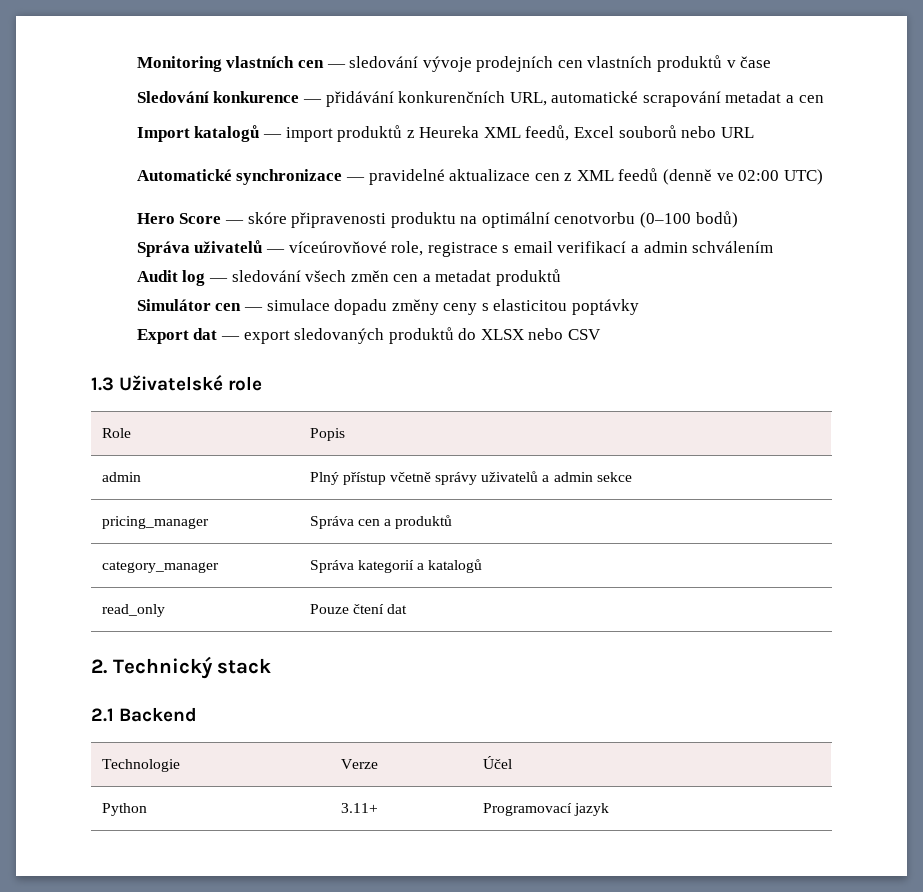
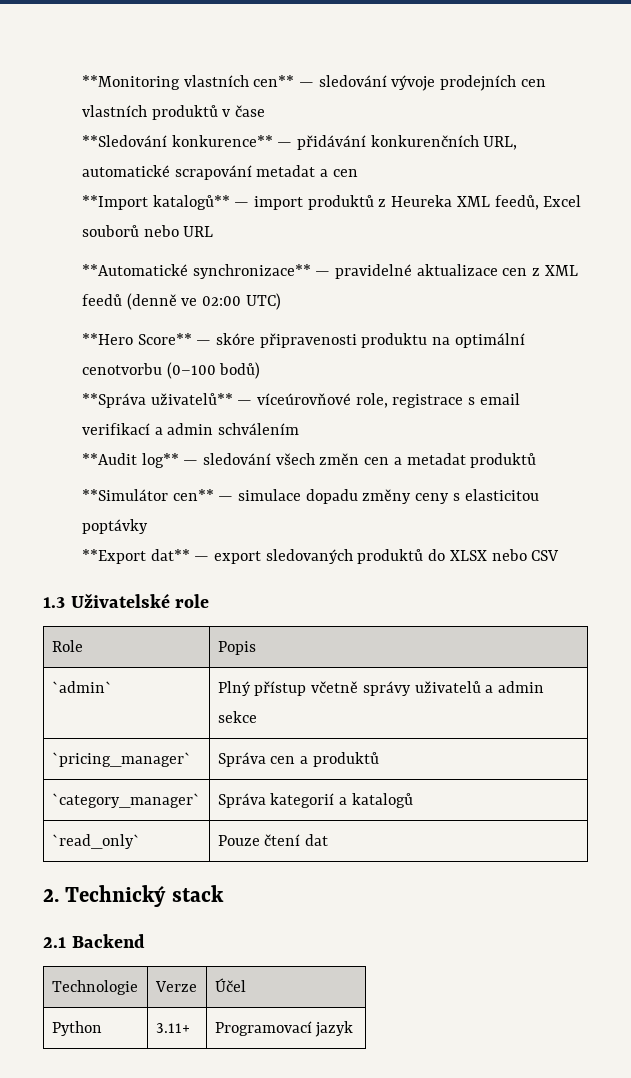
[136,56,324,72] Monitoring vlastních cen -> [81,75,295,90] **Monitoring vlastních cen**
[136,91,300,103] Sledování konkurence -> [81,135,273,147] **Sledování konkurence**
[136,125,260,142] Import katalogů -> [81,195,230,210] **Import katalogů**
[136,169,343,185] Automatické synchronizace -> [81,264,311,279] **Automatické synchronizace**
[136,213,222,224] Hero Score -> [81,333,192,345] **Hero Score**
[136,240,263,257] Správa uživatelů -> [81,393,233,408] **Správa uživatelů**
[136,270,206,286] Audit log -> [81,453,179,468] **Audit log**
[136,299,242,311] Simulátor cen -> [81,489,214,501] **Simulátor cen**
[136,328,218,344] Export dat -> [81,549,190,564] **Export dat**
[101,472,141,482] admin -> [51,681,112,693] `admin`
[101,516,209,529] pricing_manager -> [51,752,191,767] `pricing_manager`
[101,561,219,573] category_manager -> [51,793,200,808] `category_manager`
[101,604,165,617] read_only -> [51,834,140,849] `read_only`

